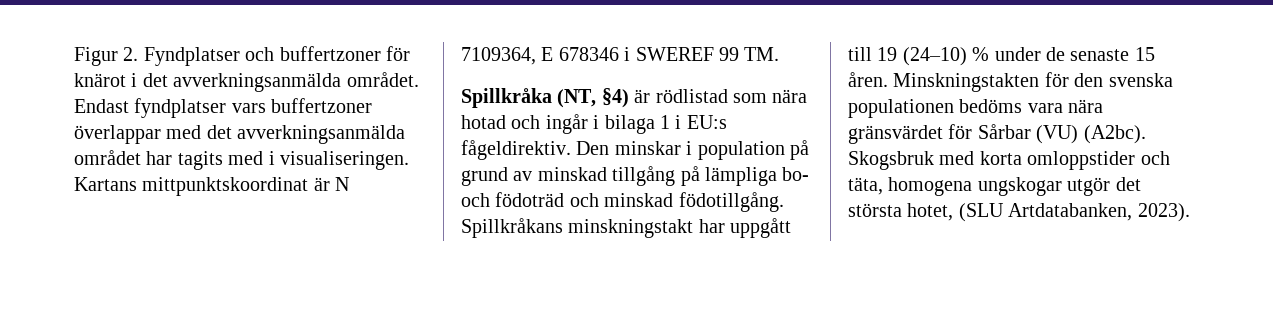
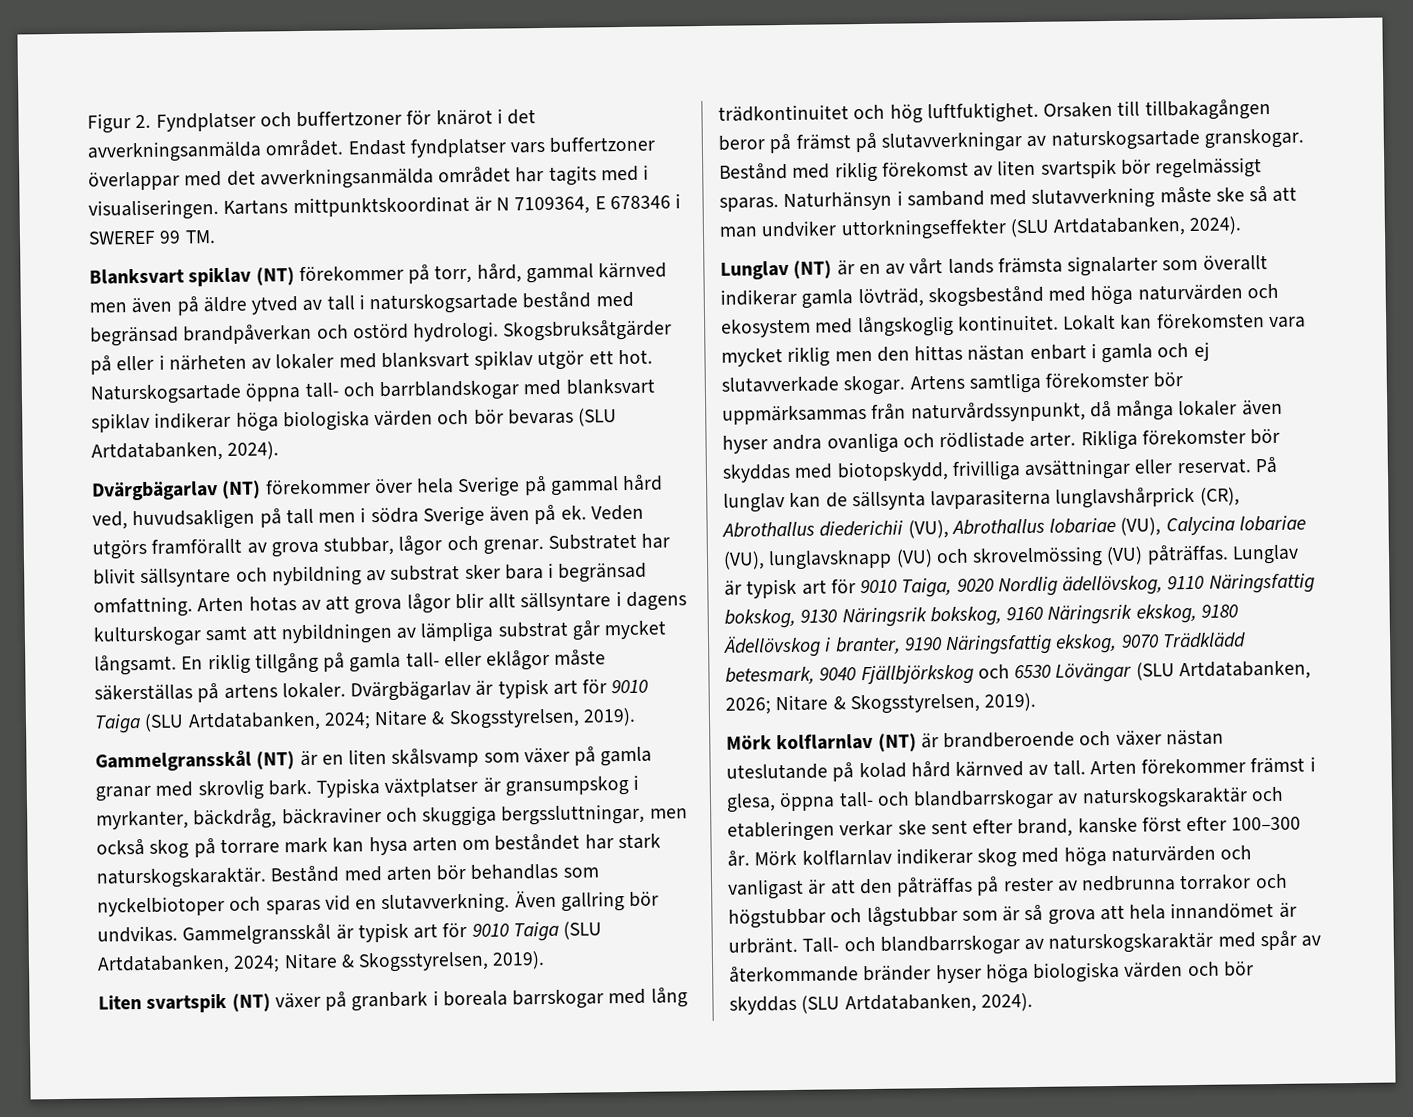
[461,88,808,108] [461,114,727,134] [461,140,809,160] [461,166,810,186] [461,192,784,212] [461,218,792,238] [848,47,1155,66] [848,72,1173,92] [848,99,1104,118] [848,124,1146,144] [848,151,1170,170] [848,177,1141,196] [848,203,1190,222] Spillkråka (NT, §4) är rödlistad som nära hotad och ingår i bilaga 1 i EU:s fågeldirektiv. Den minskar i population på grund av minskad tillgång på lämpliga bo- och födoträd och minskad födotillgång. Spillkråkans minskningstakt har uppgått till 19 (24–10) % under de senaste 15 åren. Minskningstakten för den svenska populationen bedöms vara nära gränsvärdet för Sårbar (VU) (A2bc). Skogsbruk med korta omloppstider och täta, homogena ungskogar utgör det största hotet, (SLU Artdatabanken, 2023). -> [89,262,668,287] [89,291,634,316] [90,319,673,347] [90,349,653,375] [90,378,655,405] [91,408,618,433] [91,441,280,462] [92,474,664,501] [92,504,644,531] [92,533,671,560] [93,562,648,588] [93,591,687,618] [93,620,667,647] [94,649,607,676] [94,678,649,703] [94,707,636,734] [95,746,653,772] [95,774,640,802] [96,803,688,830] [96,833,661,859] [96,863,599,889] [97,890,660,917] [97,921,603,946] [97,951,546,975] [98,987,688,1013] [718,98,1271,124] [718,128,1304,154] [719,157,1263,183] [719,186,1298,212] [719,216,1243,241] [720,255,1268,280] [720,283,1279,309] [721,313,1306,338] [721,341,1210,367] [721,372,1184,396] [722,399,1283,425] [722,428,1281,454] [722,456,1277,483] [723,486,1240,513] [722,515,1306,539] [723,544,1299,571] [724,573,1315,599] [724,603,1238,629] [723,632,1246,658] [725,660,1311,686] [725,692,1037,715] [726,729,1224,752] [726,756,1316,782] [726,786,1284,813] [727,816,1302,842] [727,845,1253,868] [727,873,1288,900] [728,901,1297,929] [728,930,1322,956] [729,961,1254,984] [729,992,1033,1015] Blanksvart spiklav (NT) förekommer på torr, hård, gammal kärnved men även på äldre ytved av tall i naturskogsartade bestånd med begränsad brandpåverkan och ostörd hydrologi. Skogsbruksåtgärder på eller i närheten av lokaler med blanksvart spiklav utgör ett hot. Naturskogsartade öppna tall- och barrblandskogar med blanksvart spiklav indikerar höga biologiska värden och bör bevaras (SLU Artdatabanken, 2024). // Dvärgbägarlav (NT) förekommer över hela Sverige på gammal hård ved, huvudsakligen på tall men i södra Sverige även på ek. Veden utgörs framförallt av grova stubbar, lågor och grenar. Substratet har blivit sällsyntare och nybildning av substrat sker bara i begränsad omfattning. Arten hotas av att grova lågor blir allt sällsyntare i dagens kulturskogar samt att nybildningen av lämpliga substrat går mycket långsamt. En riklig tillgång på gamla tall- eller eklågor måste säkerställas på artens lokaler. Dvärgbägarlav är typisk art för 9010 Taiga (SLU Artdatabanken, 2024; Nitare & Skogsstyrelsen, 2019). // Gammelgransskål (NT) är en liten skålsvamp som växer på gamla granar med skrovlig bark. Typiska växtplatser är gransumpskog i myrkanter, bäckdråg, bäckraviner och skuggiga bergssluttningar, men också skog på torrare mark kan hysa arten om beståndet har stark naturskogskaraktär. Bestånd med arten bör behandlas som nyckelbiotoper och sparas vid en slutavverkning. Även gallring bör undvikas. Gammelgransskål är typisk art för 9010 Taiga (SLU Artdatabanken, 2024; Nitare & Skogsstyrelsen, 2019). // Liten svartspik (NT) växer på granbark i boreala barrskogar med lång trädkontinuitet och hög luftfuktighet. Orsaken till tillbakagången beror på främst på slutavverkningar av naturskogsartade granskogar. Bestånd med riklig förekomst av liten svartspik bör regelmässigt sparas. Naturhänsyn i samband med slutavverkning måste ske så att man undviker uttorkningseffekter (SLU Artdatabanken, 2024). // Lunglav (NT) är en av vårt lands främsta signalarter som överallt indikerar gamla lövträd, skogsbestånd med höga naturvärden och ekosystem med långskoglig kontinuitet. Lokalt kan förekomsten vara mycket riklig men den hittas nästan enbart i gamla och ej slutavverkade skogar. Artens samtliga förekomster bör uppmärksammas från naturvårdssynpunkt, då många lokaler även hyser andra ovanliga och rödlistade arter. Rikliga förekomster bör skyddas med biotopskydd, frivilliga avsättningar eller reservat. På lunglav kan de sällsynta lavparasiterna lunglavshårprick (CR), Abrothallus diederichii (VU), Abrothallus lobariae (VU), Calycina lobariae (VU), lunglavsknapp (VU) och skrovelmössing (VU) påträffas. Lunglav är typisk art för 9010 Taiga, 9020 Nordlig ädellövskog, 9110 Näringsfattig bokskog, 9130 Näringsrik bokskog, 9160 Näringsrik ekskog, 9180 Ädellövskog i branter, 9190 Näringsfattig ekskog, 9070 Trädklädd betesmark, 9040 Fjällbjörkskog och 6530 Lövängar (SLU Artdatabanken, 2026; Nitare & Skogsstyrelsen, 2019). // Mörk kolflarnlav (NT) är brandberoende och växer nästan uteslutande på kolad hård kärnved av tall. Arten förekommer främst i glesa, öppna tall- och blandbarrskogar av naturskogskaraktär och etableringen verkar ske sent efter brand, kanske först efter 100–300 år. Mörk kolflarnlav indikerar skog med höga naturvärden och vanligast är att den påträffas på rester av nedbrunna torrakor och högstubbar och lågstubbar som är så grova att hela innandömet är urbränt. Tall- och blandbarrskogar av naturskogskaraktär med spår av återkommande bränder hyser höga biologiska värden och bör skyddas (SLU Artdatabanken, 2024).

